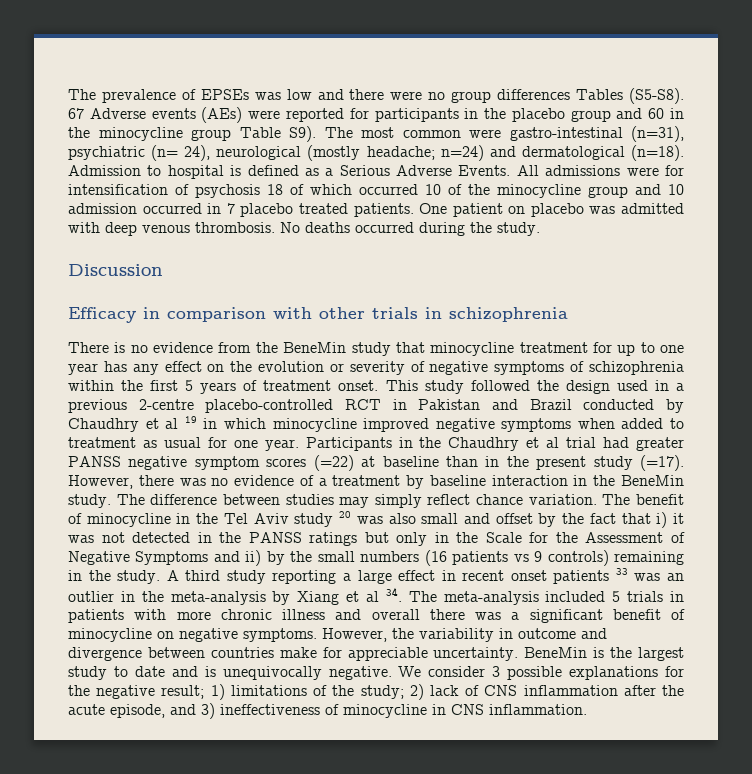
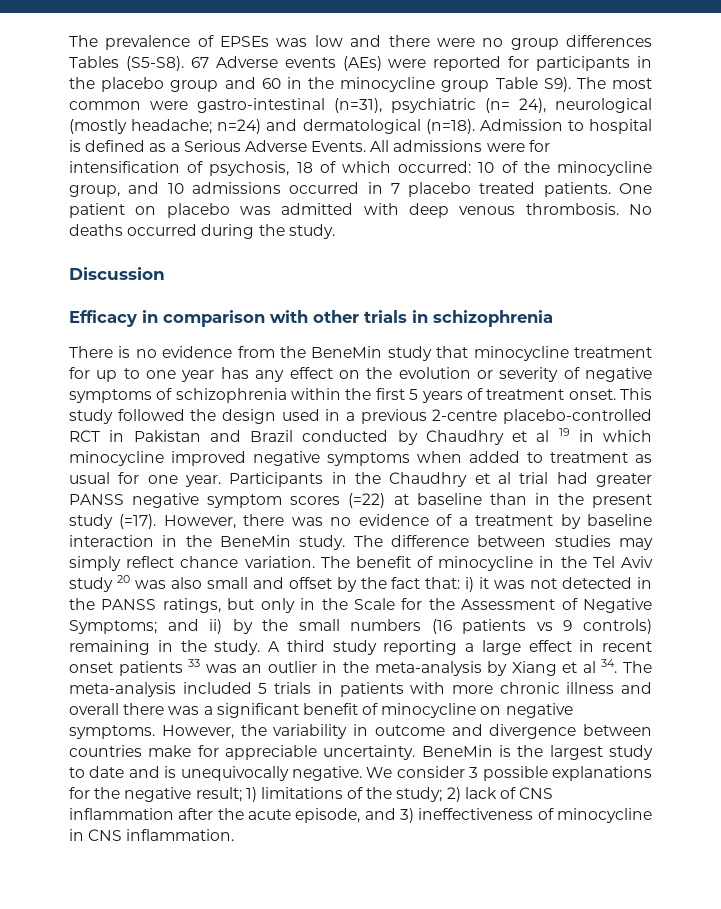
[195,184,260,198] psychosis -> [209,161,290,176] psychosis,
[359,184,418,195] occurred -> [398,161,472,173] occurred:
[588,186,628,198] group -> [69,185,120,197] group,
[68,203,137,214] admission -> [191,182,281,194] admissions
[621,513,651,524] that -> [425,577,461,589] that:
[309,532,358,546] ratings -> [162,598,221,613] ratings,
[135,551,209,565] Symptoms -> [69,620,157,634] Symptoms;

